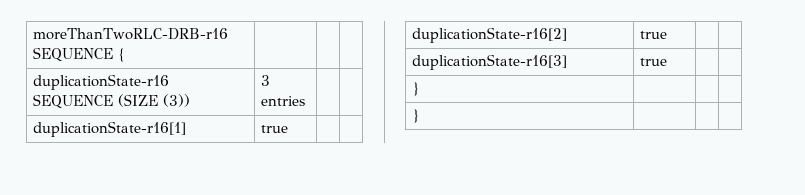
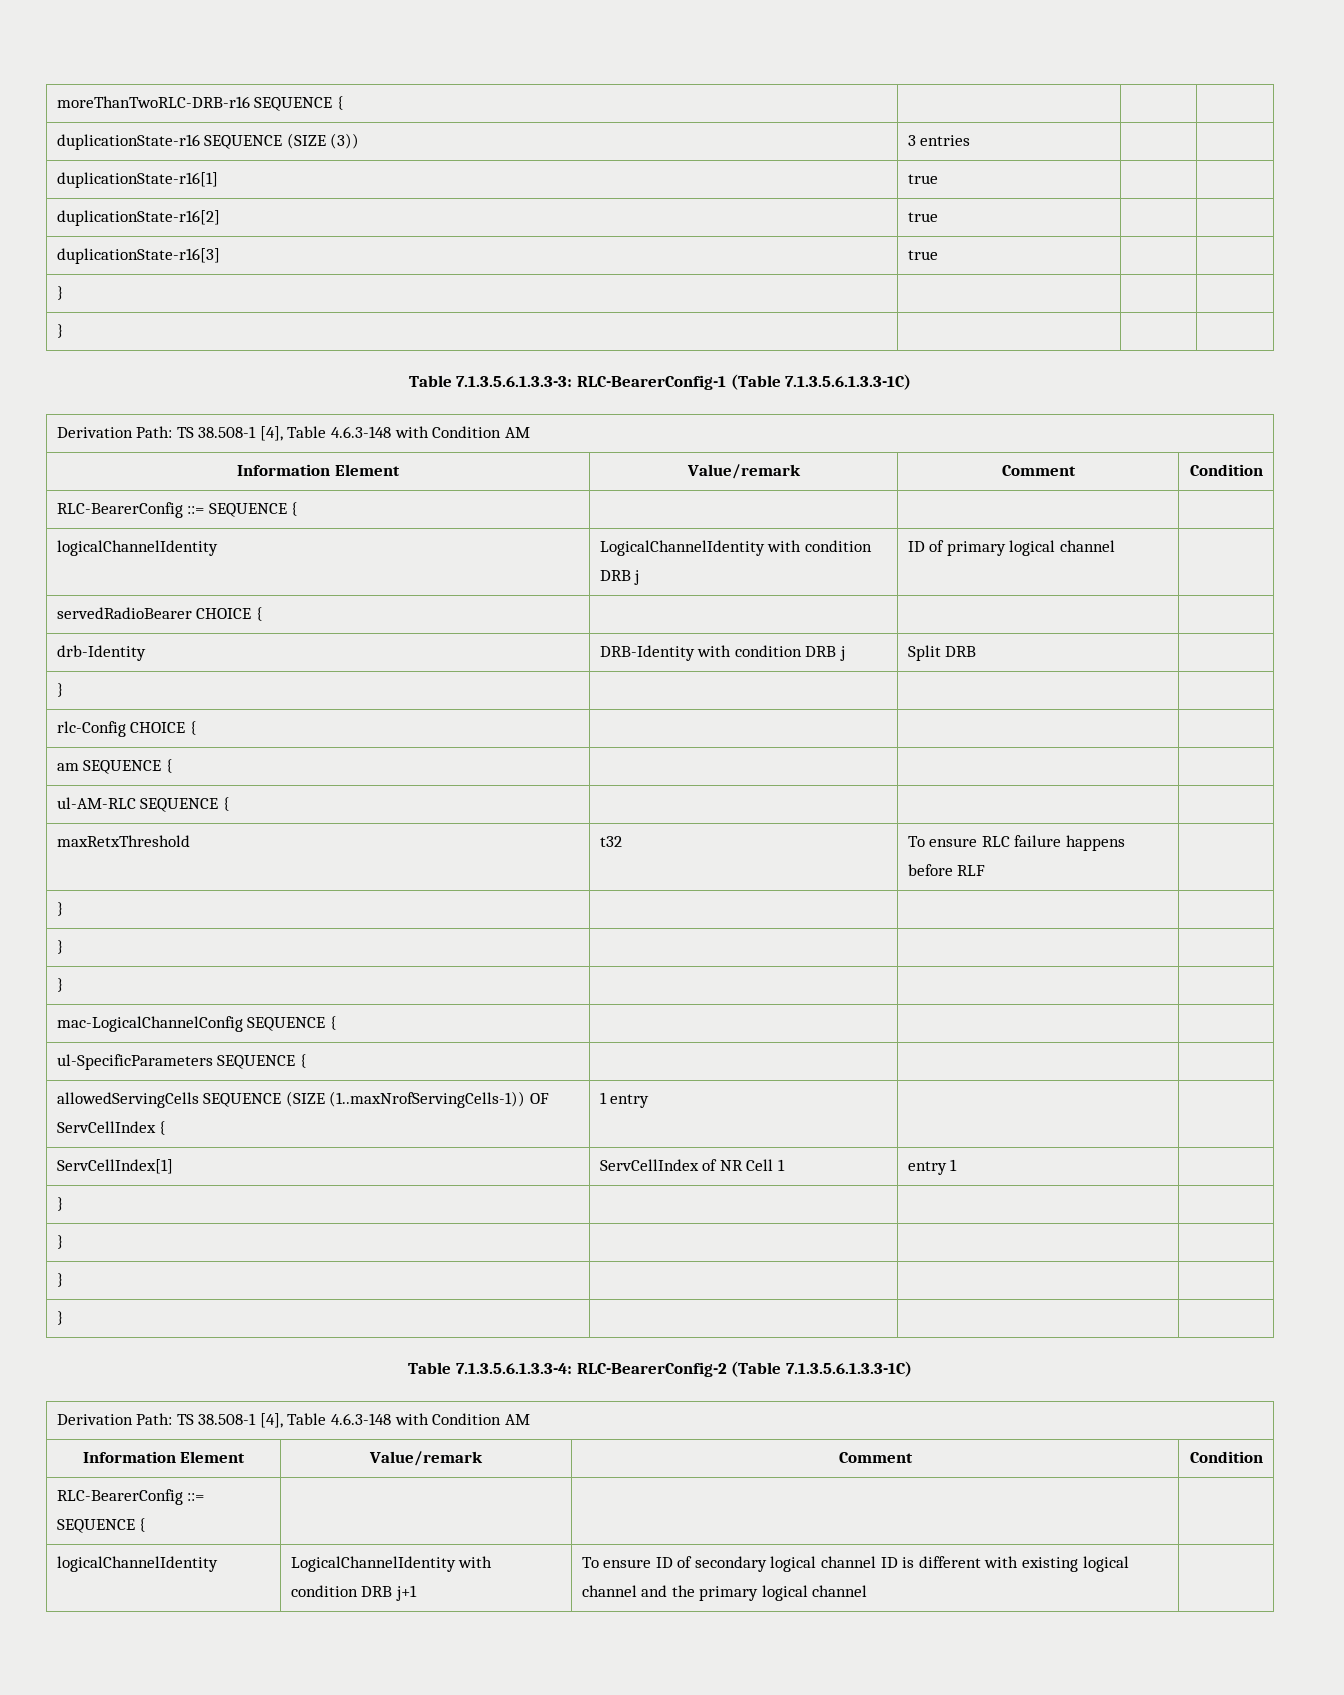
(421, 116) none -> [408,374,912,390] [56,426,530,441] [237,464,400,476] [686,464,801,479] [1001,465,1076,476] [1189,464,1263,476] [56,502,299,518] [56,540,218,556] [599,540,872,556] [599,570,640,585] [907,540,1115,556] [56,607,263,621] [56,645,146,661] [599,645,845,661] [907,645,977,661] [56,683,64,697] [56,721,197,737] [56,759,173,774] [56,797,230,812] [56,835,190,847] [599,836,622,847] [907,835,1125,851] [907,864,986,876] [56,902,64,916] [56,940,64,954] [56,978,64,992] [56,1016,337,1032] [56,1054,307,1070] [56,1091,549,1108] [56,1121,167,1135] [599,1092,650,1108] [56,1159,173,1174] [599,1159,785,1171] [907,1159,958,1175] [56,1197,64,1211] [56,1235,64,1249] [56,1273,64,1287] [56,1311,64,1325] [408,1361,912,1377] [56,1413,530,1428] [82,1451,246,1463] [369,1451,483,1466] [838,1452,913,1463] [1189,1451,1263,1463] [56,1489,205,1505] [56,1518,147,1533] [56,1556,218,1572] [290,1556,493,1572] [290,1585,417,1601] [581,1556,1129,1572] [581,1585,868,1601] // Table 7.1.3.5.6.1.3.3-3: RLC-BearerConfig-1 (Table 7.1.3.5.6.1.3.3-1C) // Derivation Path: TS 38.508-1 [4], Table 4.6.3-148 with Condition AM // Information Element | Value/remark | Comment | Condition // RLC-BearerConfig ::= SEQUENCE { | | | // logicalChannelIdentity | LogicalChannelIdentity with condition DRB j | ID of primary logical channel | // servedRadioBearer CHOICE { | | | // drb-Identity | DRB-Identity with condition DRB j | Split DRB | // } | | | // rlc-Config CHOICE { | | | // am SEQUENCE { | | | // ul-AM-RLC SEQUENCE { | | | // maxRetxThreshold | t32 | To ensure RLC failure happens before RLF | // } | | | // } | | | // } | | | // mac-LogicalChannelConfig SEQUENCE { | | | // ul-SpecificParameters SEQUENCE { | | | // allowedServingCells SEQUENCE (SIZE (1..maxNrofServingCells-1)) OF ServCellIndex { | 1 entry | | // ServCellIndex[1] | ServCellIndex of NR Cell 1 | entry 1 | // } | | | // } | | | // } | | | // } | | | // Table 7.1.3.5.6.1.3.3-4: RLC-BearerConfig-2 (Table 7.1.3.5.6.1.3.3-1C) // Derivation Path: TS 38.508-1 [4], Table 4.6.3-148 with Condition AM // Information Element | Value/remark | Comment | Condition // RLC-BearerConfig ::= SEQUENCE { | | | // logicalChannelIdentity | LogicalChannelIdentity with condition DRB j+1 | To ensure ID of secondary logical channel ID is different with existing logical channel and the primary logical channel |

